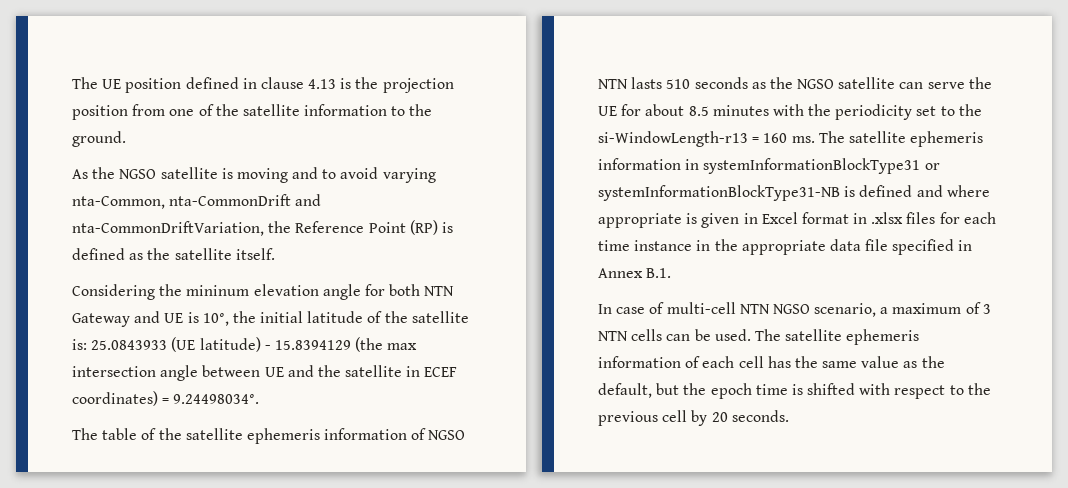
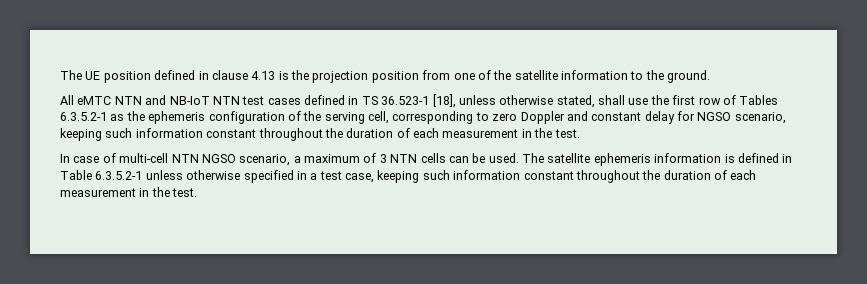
[72,167,436,183] [72,194,322,209] [72,220,453,236] [72,248,275,260] [72,284,455,300] [72,311,469,327] [72,337,418,352] [72,365,458,381] [72,391,260,406] [72,428,466,444] [598,77,992,89] [598,104,982,120] [598,131,984,147] [598,158,940,174] [598,185,990,201] [598,212,996,228] [598,239,973,255] [598,268,672,278] As the NGSO satellite is moving and to avoid varying nta-Common, nta-CommonDrift and nta-CommonDriftVariation, the Reference Point (RP) is defined as the satellite itself. // Considering the mininum elevation angle for both NTN Gateway and UE is 10°, the initial latitude of the satellite is: 25.0843933 (UE latitude) - 15.8394129 (the max intersection angle between UE and the satellite in ECEF coordinates) = 9.24498034°. // The table of the satellite ephemeris information of NGSO NTN lasts 510 seconds as the NGSO satellite can serve the UE for about 8.5 minutes with the periodicity set to the si-WindowLength-r13 = 160 ms. The satellite ephemeris information in systemInformationBlockType31 or systemInformationBlockType31-NB is defined and where appropriate is given in Excel format in .xlsx files for each time instance in the appropriate data file specified in Annex B.1. -> [60,94,779,108] [60,111,786,124] [60,128,580,141] All eMTC NTN and NB-IoT NTN test cases defined in TS 36.523-1 [18], unless otherwise stated, shall use the first row of Tables 6.3.5.2-1 as the ephemeris configuration of the serving cell, corresponding to zero Doppler and constant delay for NGSO scenario, keeping such information constant throughout the duration of each measurement in the test.
[685,356,945,368] [598,383,991,399] [598,410,789,426] of each cell has the same value as the default, but the epoch time is shifted with respect to the previous cell by 20 seconds. -> [724,153,793,163] [60,170,757,183] [60,187,198,197] is defined in Table 6.3.5.2-1 unless otherwise specified in a test case, keeping such information constant throughout the duration of each measurement in the test.

